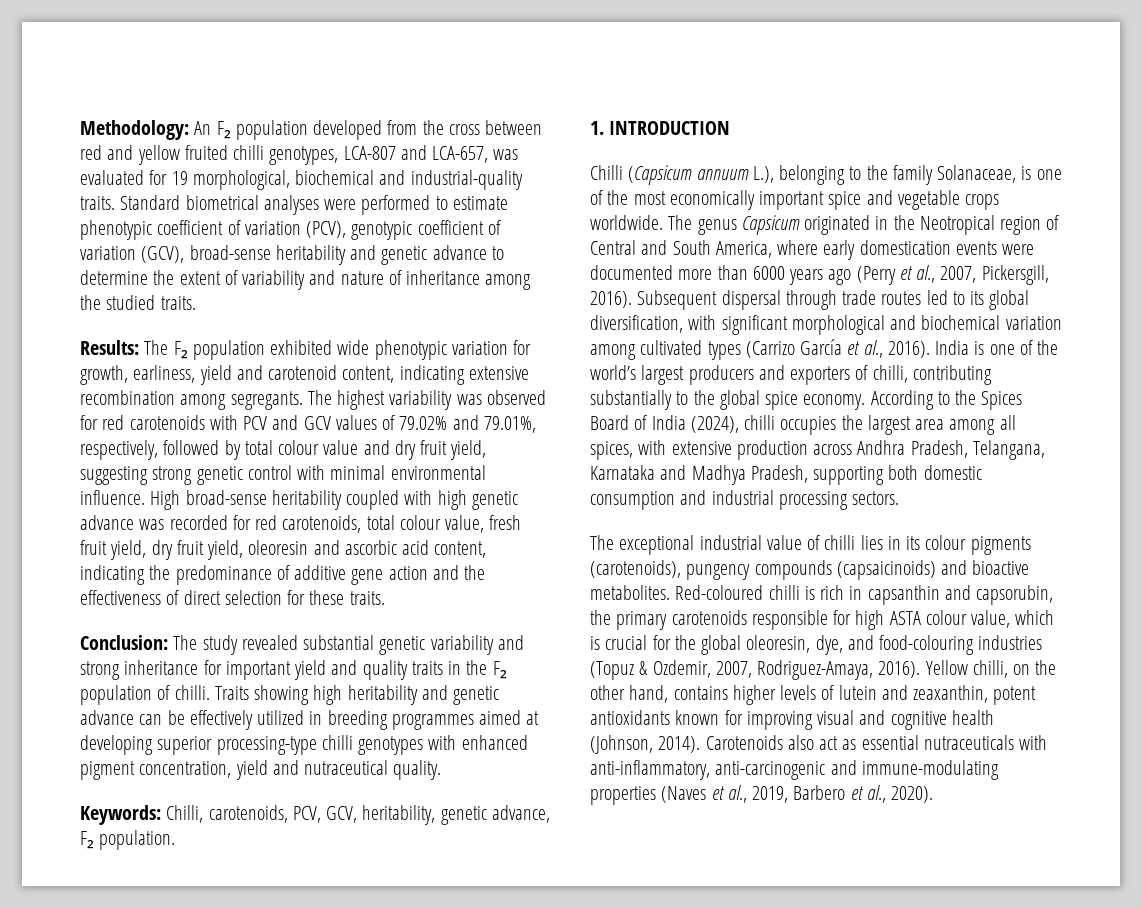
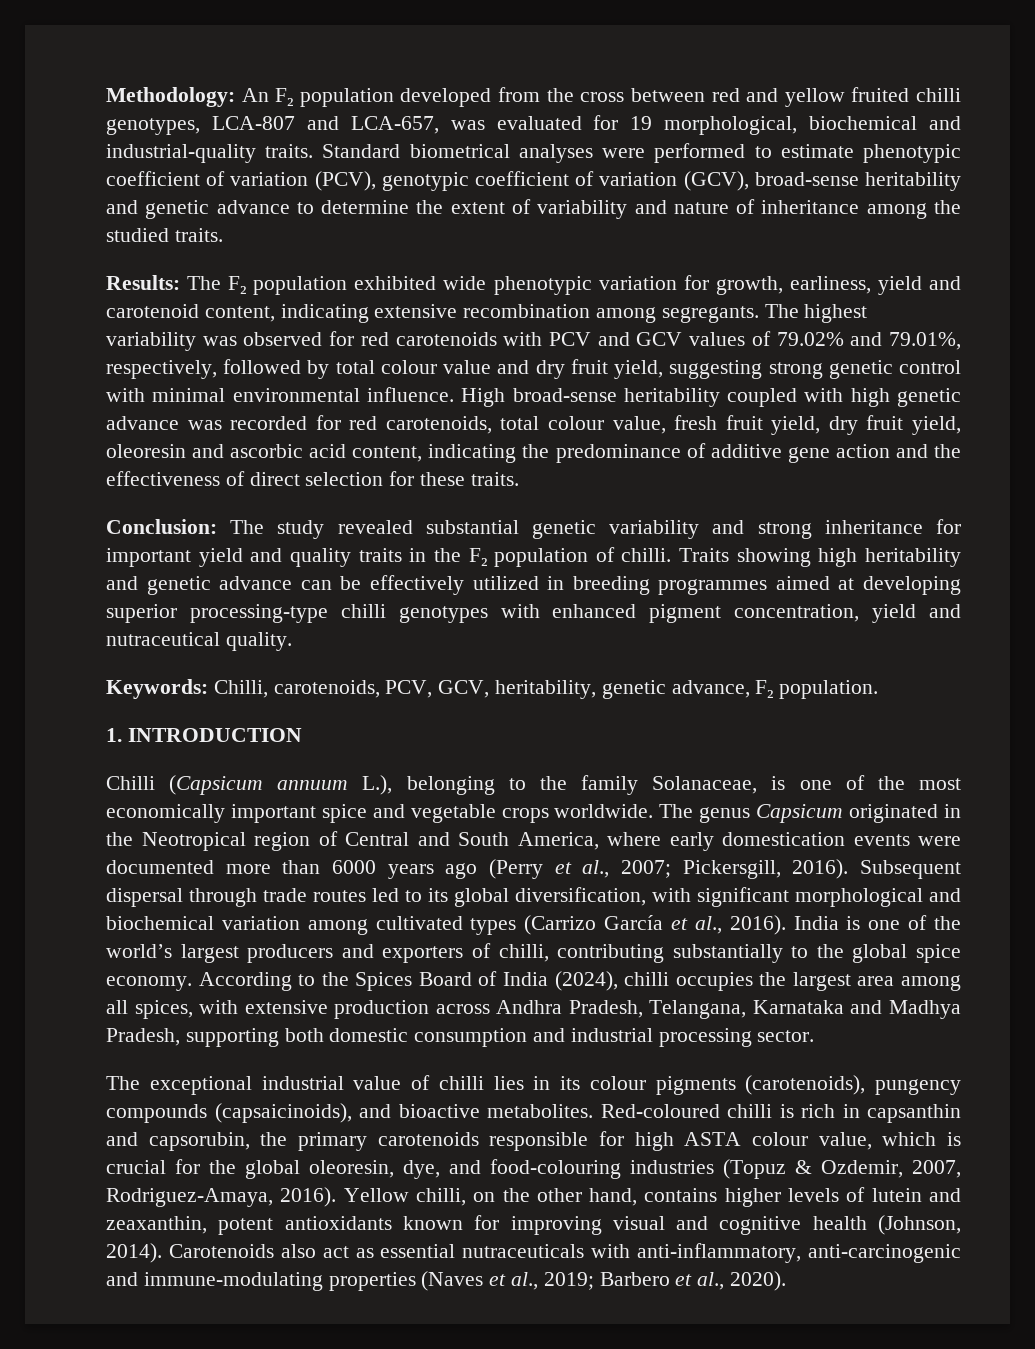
[940,266,977,283] 2007, -> [621,860,672,878] 2007;
[852,491,900,505] sectors. -> [757,1030,815,1042] sector.
[836,560,936,580] (capsaicinoids) -> [214,1103,352,1123] (capsaicinoids),
[752,786,789,803] 2019, -> [543,1272,594,1290] 2019;

